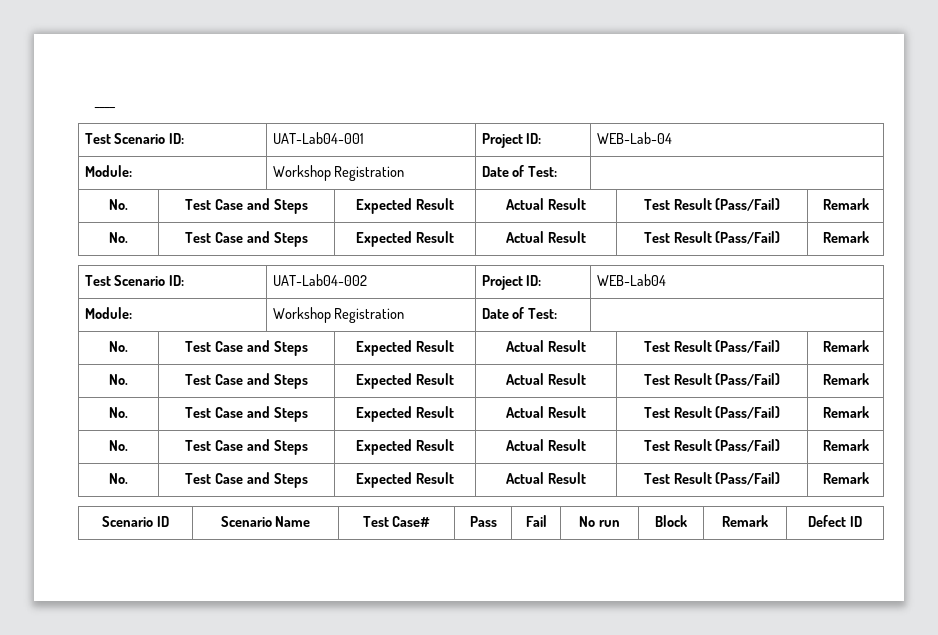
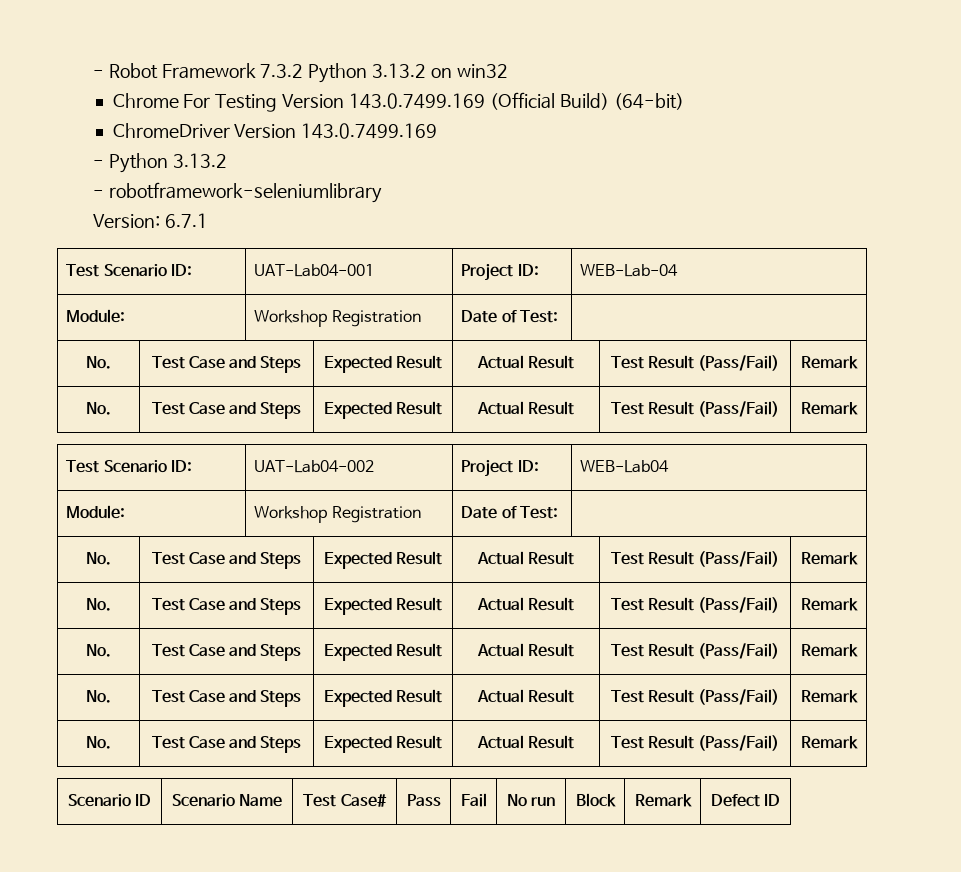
[94,107,117,109] ____ -> [92,63,508,83] [112,92,684,112] [112,123,438,139] [92,153,227,173] [92,182,382,203] [92,213,208,228] - Robot Framework 7.3.2 Python 3.13.2 on win32 // Chrome For Testing Version 143.0.7499.169 (Official Build) (64-bit) // ChromeDriver Version 143.0.7499.169 // - Python 3.13.2 // - robotframework-seleniumlibrary // Version: 6.7.1

